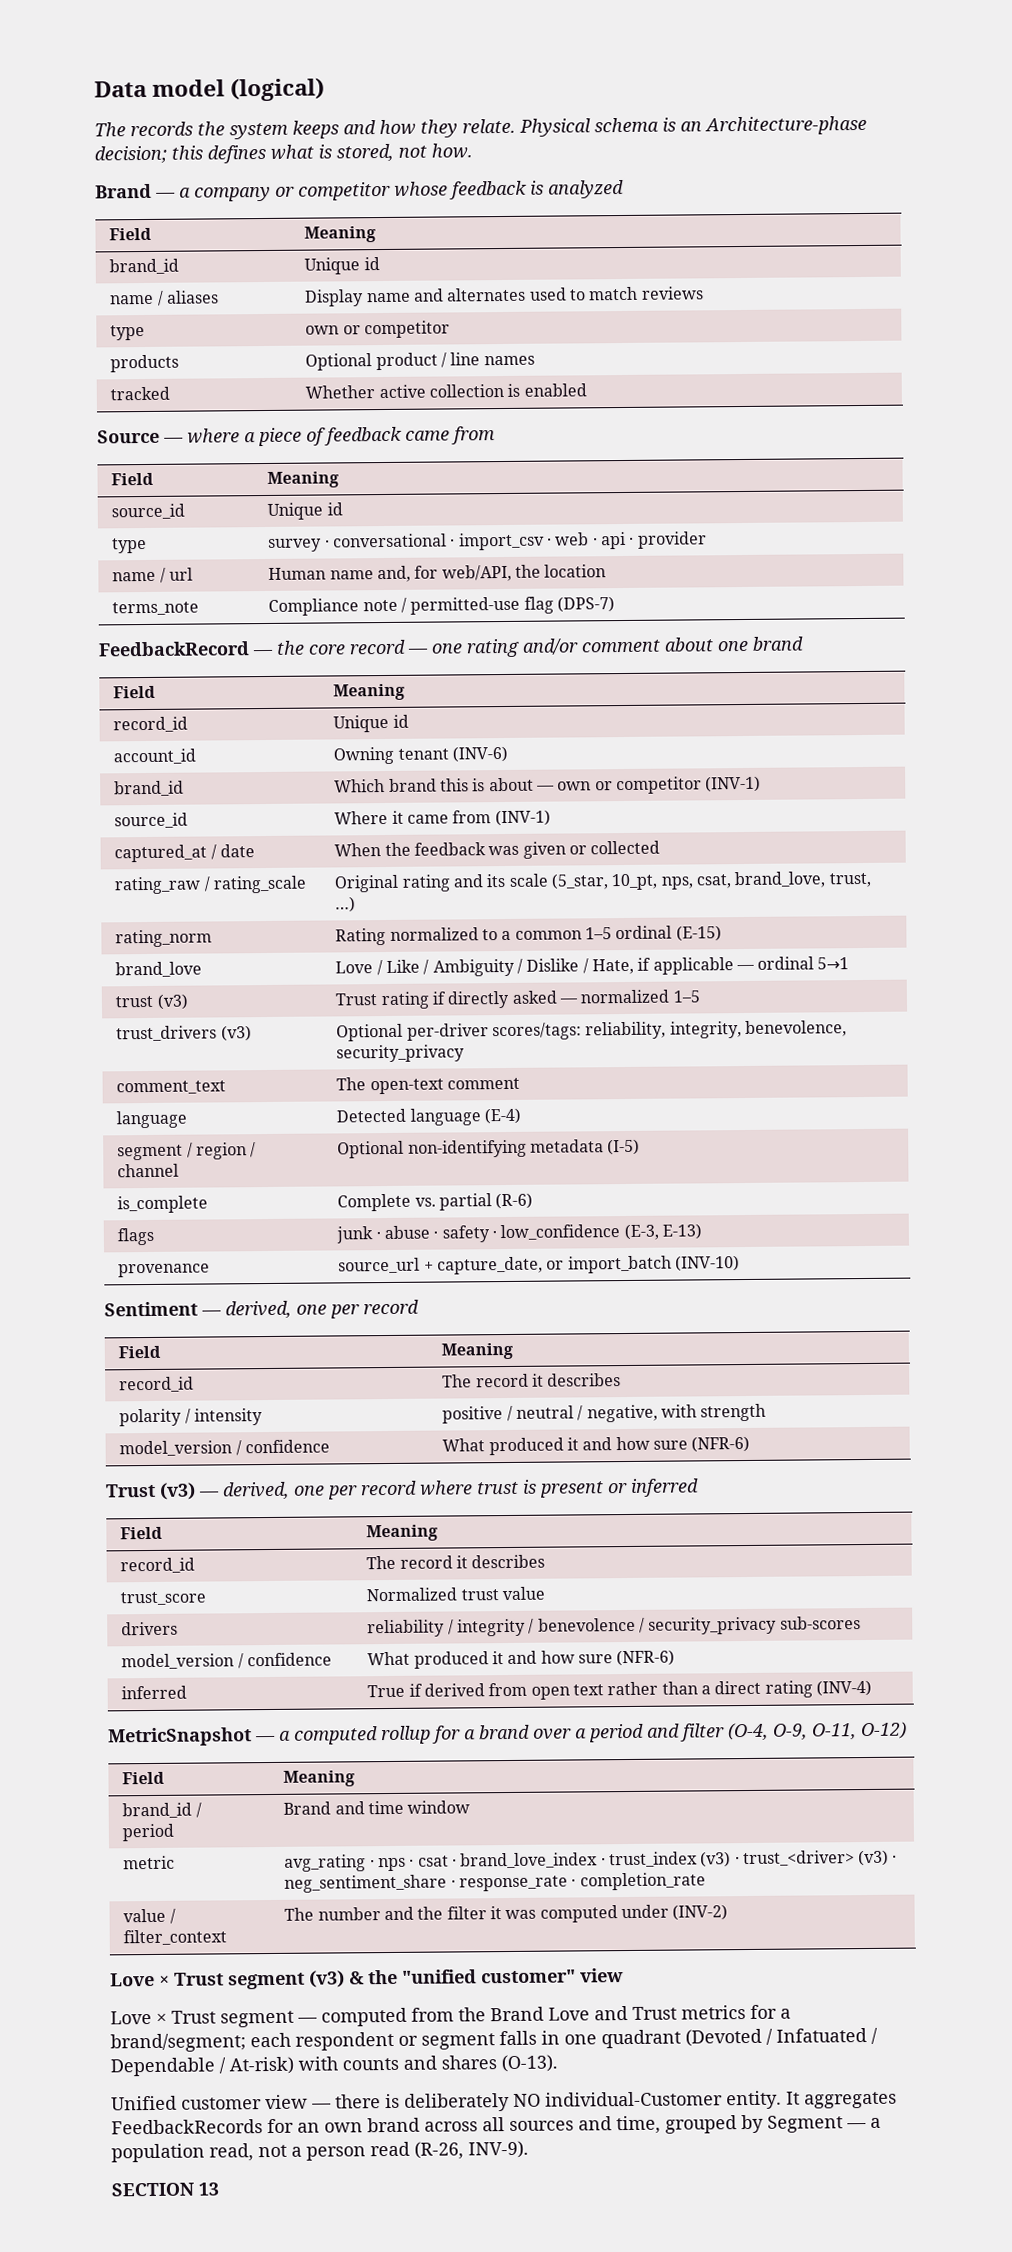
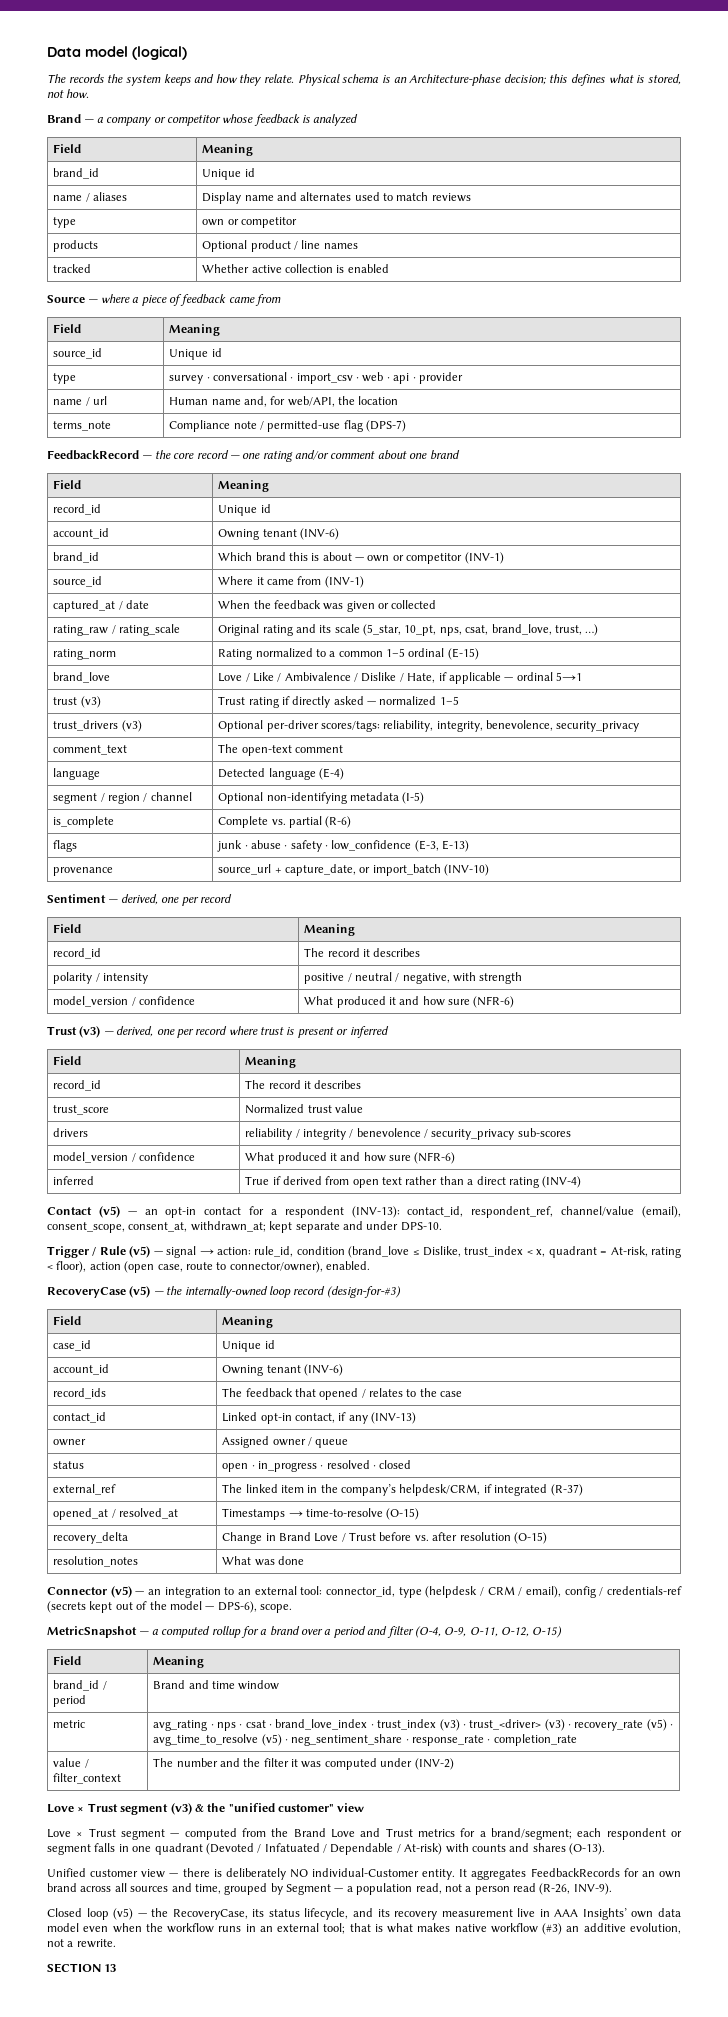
[432,958,515,977] Ambiguity -> [284,672,351,681] Ambivalence
(872, 1688) none -> [47,1206,681,1218] [47,1221,442,1233] [47,1246,682,1258] [47,1261,370,1273] [47,1286,401,1298] [53,1316,82,1325] [222,1316,274,1328] [53,1340,92,1351] [222,1340,275,1352] [53,1364,110,1375] [222,1364,343,1376] [53,1388,107,1399] [222,1388,463,1400] [53,1412,107,1423] [222,1412,416,1424] [53,1439,87,1446] [222,1436,349,1448] [53,1461,85,1469] [222,1460,412,1472] [53,1484,117,1495] [222,1484,583,1496] [53,1508,178,1520] [222,1508,420,1520] [53,1532,129,1544] [222,1532,547,1544] [53,1556,139,1567] [222,1556,304,1566] [47,1586,682,1598] [47,1601,292,1613] // Contact (v5) — an opt-in contact for a respondent (INV-13): contact_id, respondent_ref, channel/value (email), consent_scope, consent_at, withdrawn_at; kept separate and under DPS-10. // Trigger / Rule (v5) — signal → action: rule_id, condition (brand_love ≤ Dislike, trust_index < x, quadrant = At-risk, rating < floor), action (open case, route to connector/owner), enabled. // RecoveryCase (v5) — the internally-owned loop record (design-for-#3) // Field | Meaning // case_id | Unique id // account_id | Owning tenant (INV-6) // record_ids | The feedback that opened / relates to the case // contact_id | Linked opt-in contact, if any (INV-13) // owner | Assigned owner / queue // status | open · in_progress · resolved · closed // external_ref | The linked item in the company’s helpdesk/CRM, if integrated (R-37) // opened_at / resolved_at | Timestamps → time-to-resolve (O-15) // recovery_delta | Change in Brand Love / Trust before vs. after resolution (O-15) // resolution_notes | What was done // Connector (v5) — an integration to an external tool: connector_id, type (helpdesk / CRM / email), config / credentials-ref (secrets kept out of the model — DPS-6), scope.
[861,1721,907,1740] O-12) -> [501,1626,563,1638] O-12, O-15)
(898, 1858) none -> [574,1719,674,1731] [153,1734,288,1746] recovery_rate (v5) · avg_time_to_resolve (v5) ·
(529, 2149) none -> [47,1908,681,1920] [47,1923,681,1935] [47,1939,116,1948] // Closed loop (v5) — the RecoveryCase, its status lifecycle, and its recovery measurement live in AAA Insights’ own data model even when the workflow runs in an external tool; that is what makes native workflow (#3) an additive evolution, not a rewrite.

